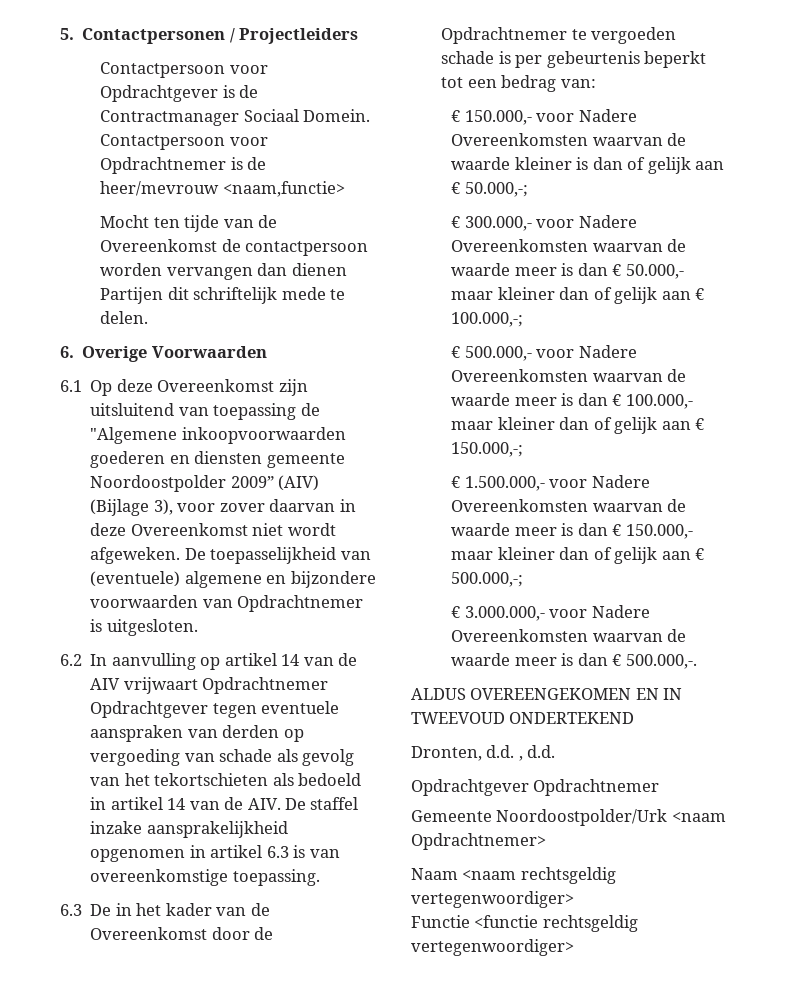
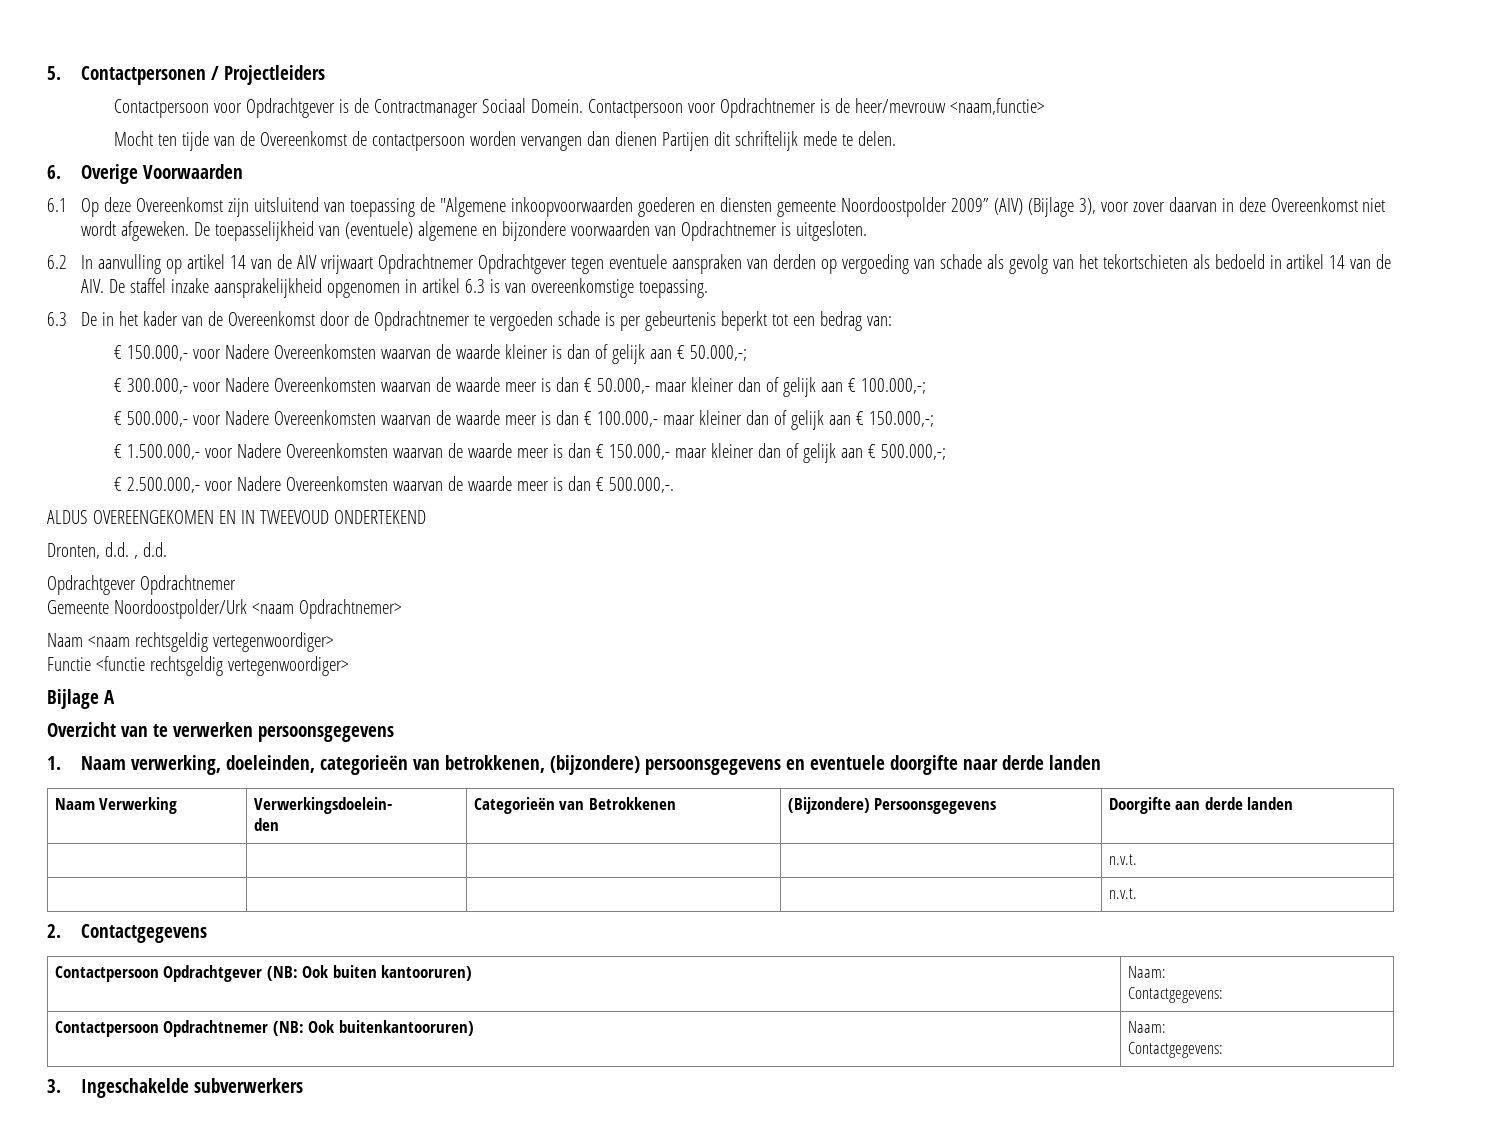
[464,606,545,621] 3.000.000,- -> [127,477,201,493] 2.500.000,-
(574, 947) none -> [47,689,115,709] [47,722,394,742] [47,755,1101,775] [54,797,178,814] [253,797,392,814] [253,818,279,831] [473,797,676,814] [787,797,997,814] [1108,797,1294,814] [1108,854,1137,865] [1108,888,1137,899] [47,924,207,943] [54,965,473,982] [1127,966,1166,978] [1127,987,1223,1003] [54,1020,474,1037] [1127,1021,1166,1033] [1127,1042,1223,1058] [47,1078,303,1098] // Bijlage A // Overzicht van te verwerken persoonsgegevens // 1. Naam verwerking, doeleinden, categorieën van betrokkenen, (bijzondere) persoonsgegevens en eventuele doorgifte naar derde landen // Naam Verwerking | Verwerkingsdoelein- // den | Categorieën van Betrokkenen | (Bijzondere) Persoonsgegevens | Doorgifte aan derde landen // | | | | n.v.t. // | | | | n.v.t. // 2. Contactgegevens // Contactpersoon Opdrachtgever (NB: Ook buiten kantooruren) | Naam: // Contactgegevens: // Contactpersoon Opdrachtnemer (NB: Ook buitenkantooruren) | Naam: // Contactgegevens: // 3. Ingeschakelde subverwerkers

